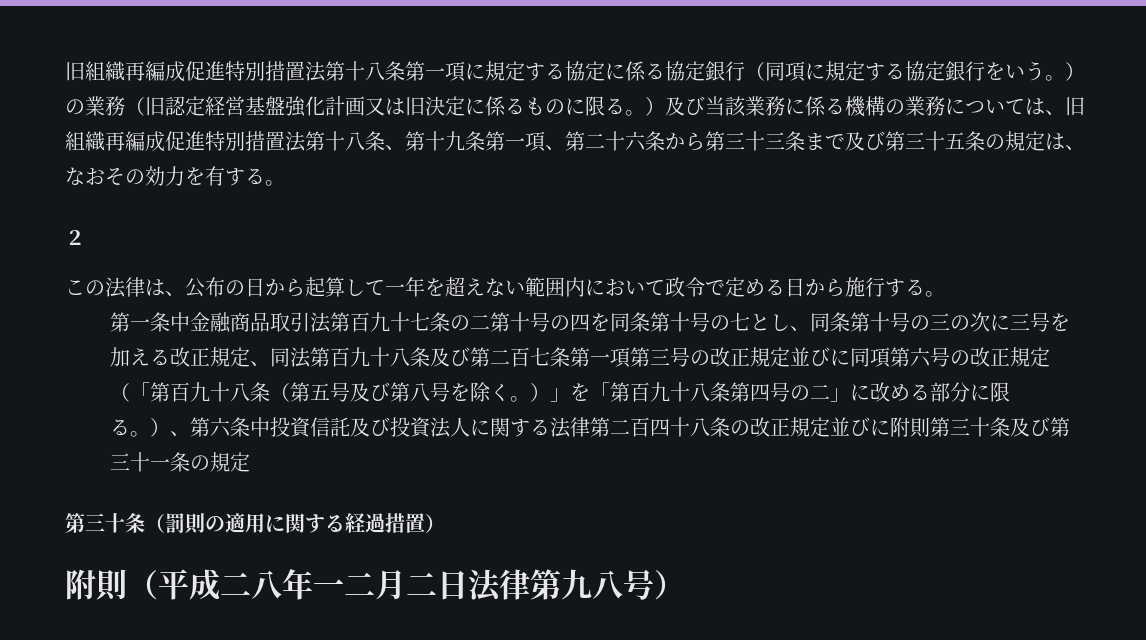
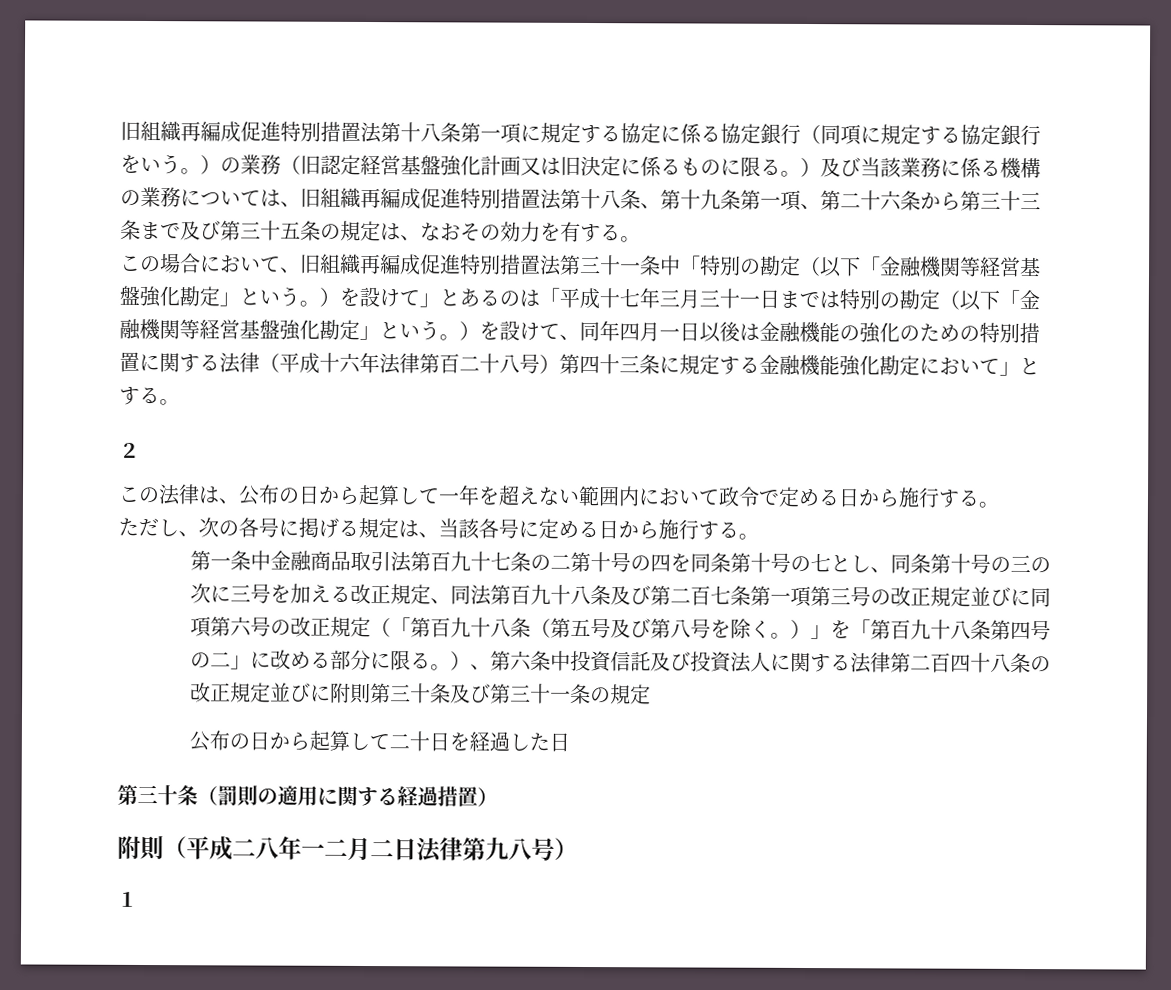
(285, 183) none -> [120,253,1041,278] [119,285,1040,311] [119,318,1040,344] [119,351,1040,377] [119,386,180,406] // この場合において、旧組織再編成促進特別措置法第三十一条中「特別の勘定（以下「金融機関等経営基盤強化勘定」という。）を設けて」とあるのは「平成十七年三月三十一日までは特別の勘定（以下「金融機関等経営基盤強化勘定」という。）を設けて、同年四月一日以後は金融機能の強化のための特別措置に関する法律（平成十六年法律第百二十八号）第四十三条に規定する金融機能強化勘定において」とする。
(945, 294) none -> [118,517,759,540] // ただし、次の各号に掲げる規定は、当該各号に定める日から施行する。
(250, 462) none -> [189,730,571,752] // 公布の日から起算して二十日を経過した日
(685, 585) none -> [117,891,138,907] // １

